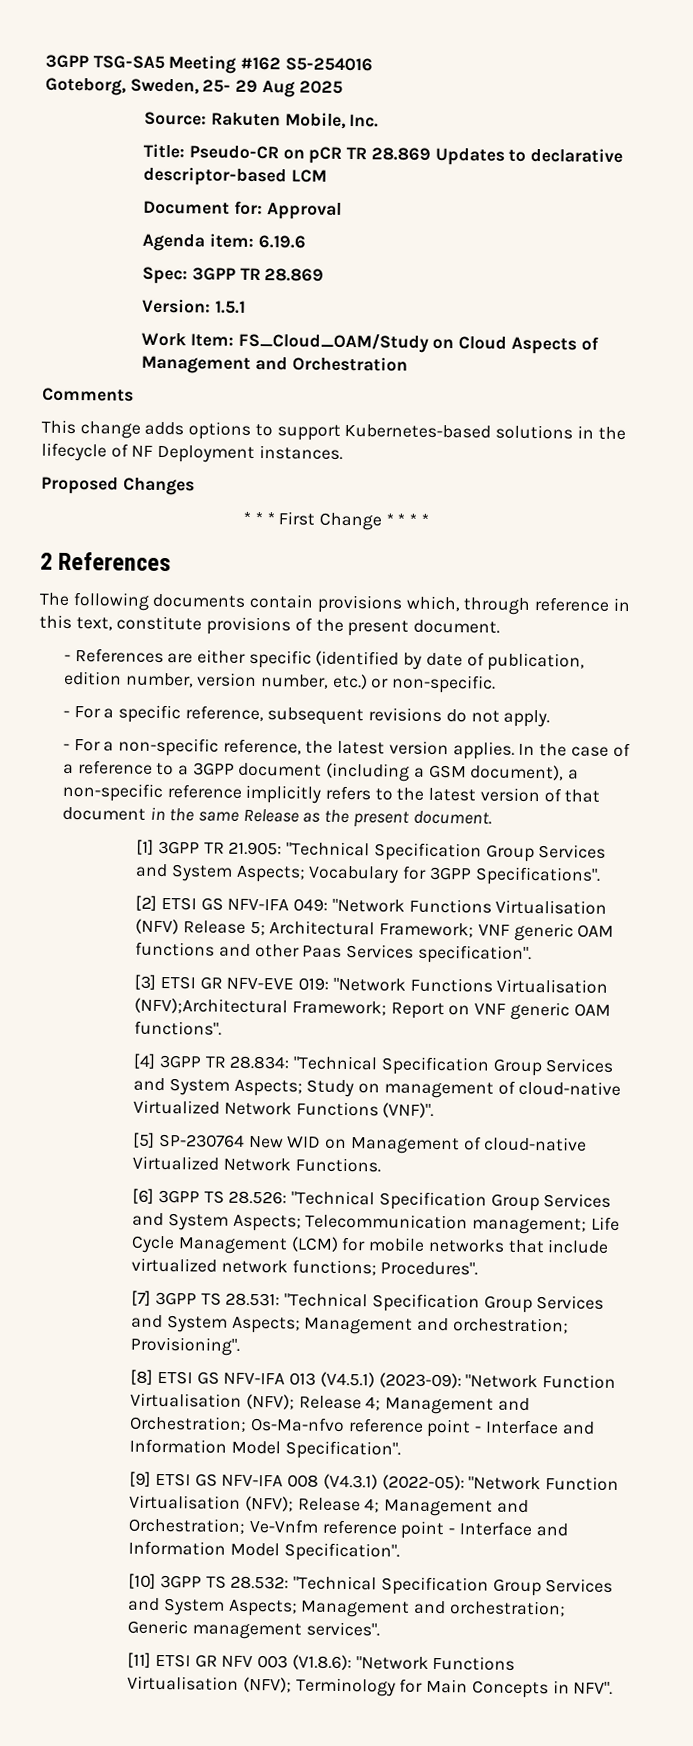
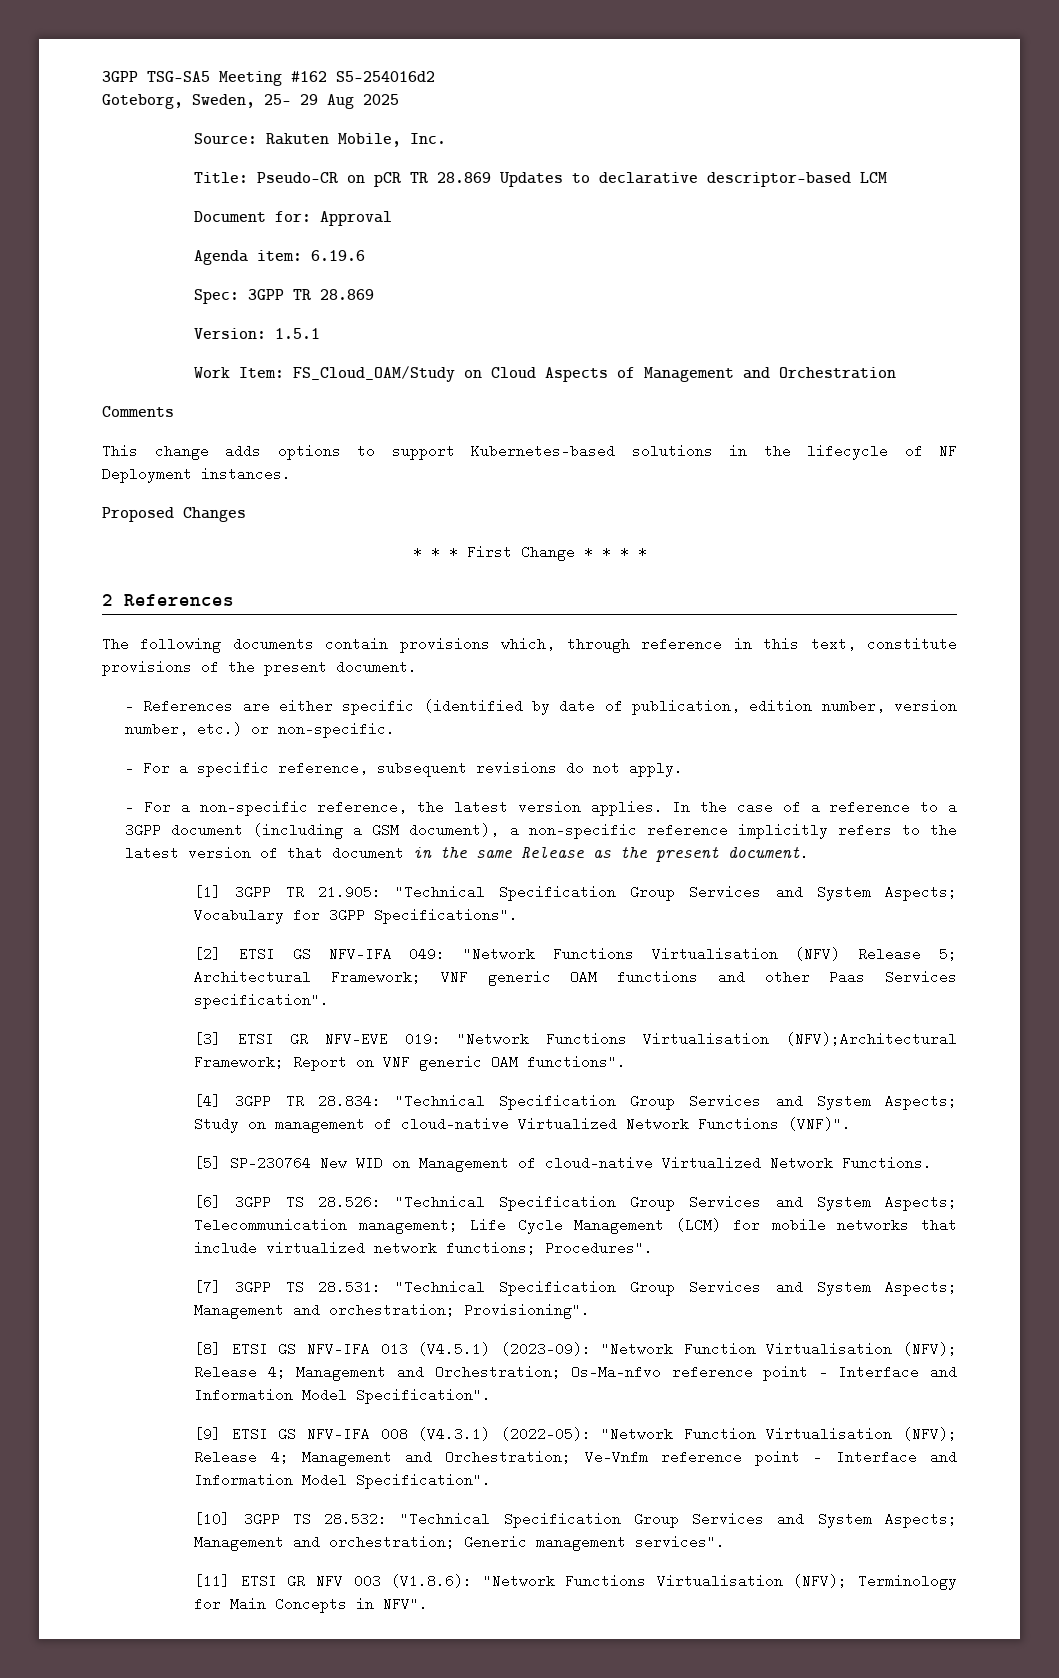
[284,57,373,72] S5-254016 -> [336,71,435,82] S5-254016d2

